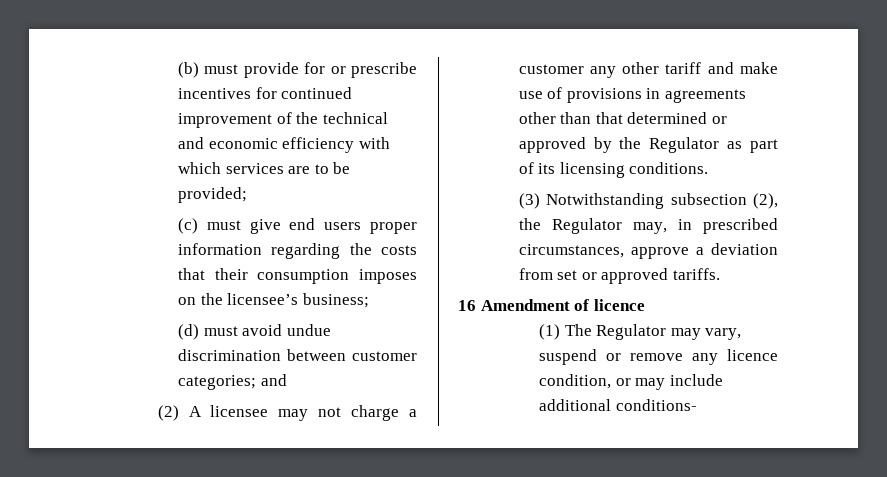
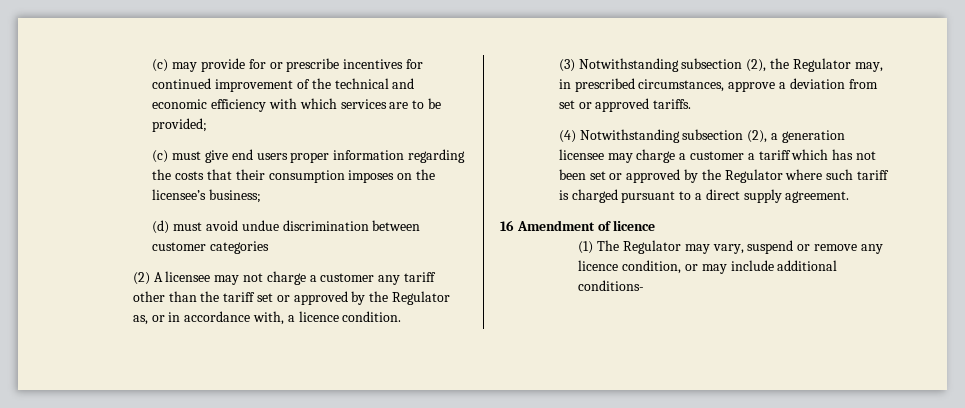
[177,62,239,78] (b) must -> [152,59,198,72] (c) may
[177,374,287,390] categories; and -> [210,241,270,254] categories
[622,62,778,74] [518,87,747,103] [518,112,728,124] [518,137,778,153] [518,162,709,178] other tariff and make use of provisions in agreements other than that determined or approved by the Regulator as part of its licensing conditions. -> [403,272,436,282] [132,291,450,305] [132,311,402,325] tariff other than the tariff set or approved by the Regulator as, or in accordance with, a licence condition.
(721, 274) none -> [558,129,845,143] [558,149,876,163] [558,169,889,183] [558,189,850,203] // (4) Notwithstanding subsection (2), a generation licensee may charge a customer a tariff which has not been set or approved by the Regulator where such tariff is charged pursuant to a direct supply agreement.

